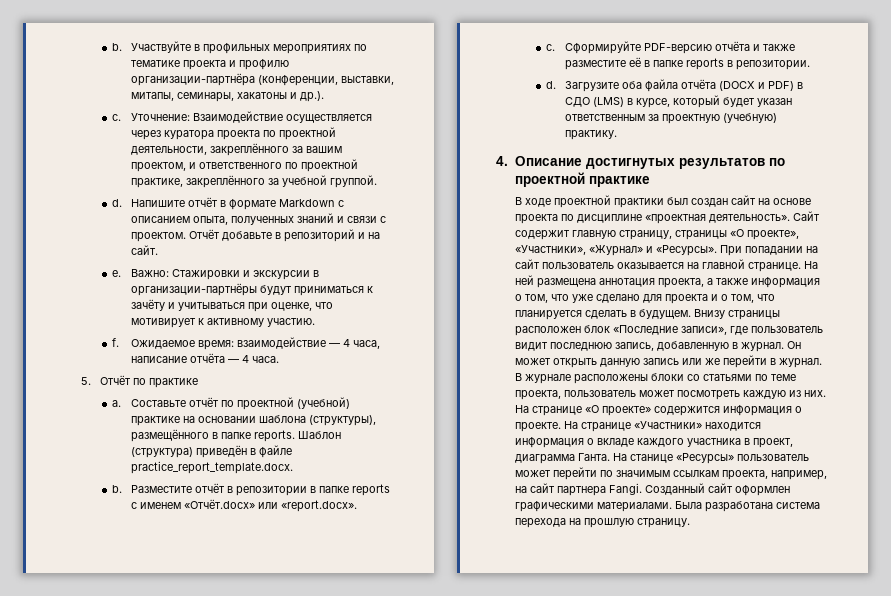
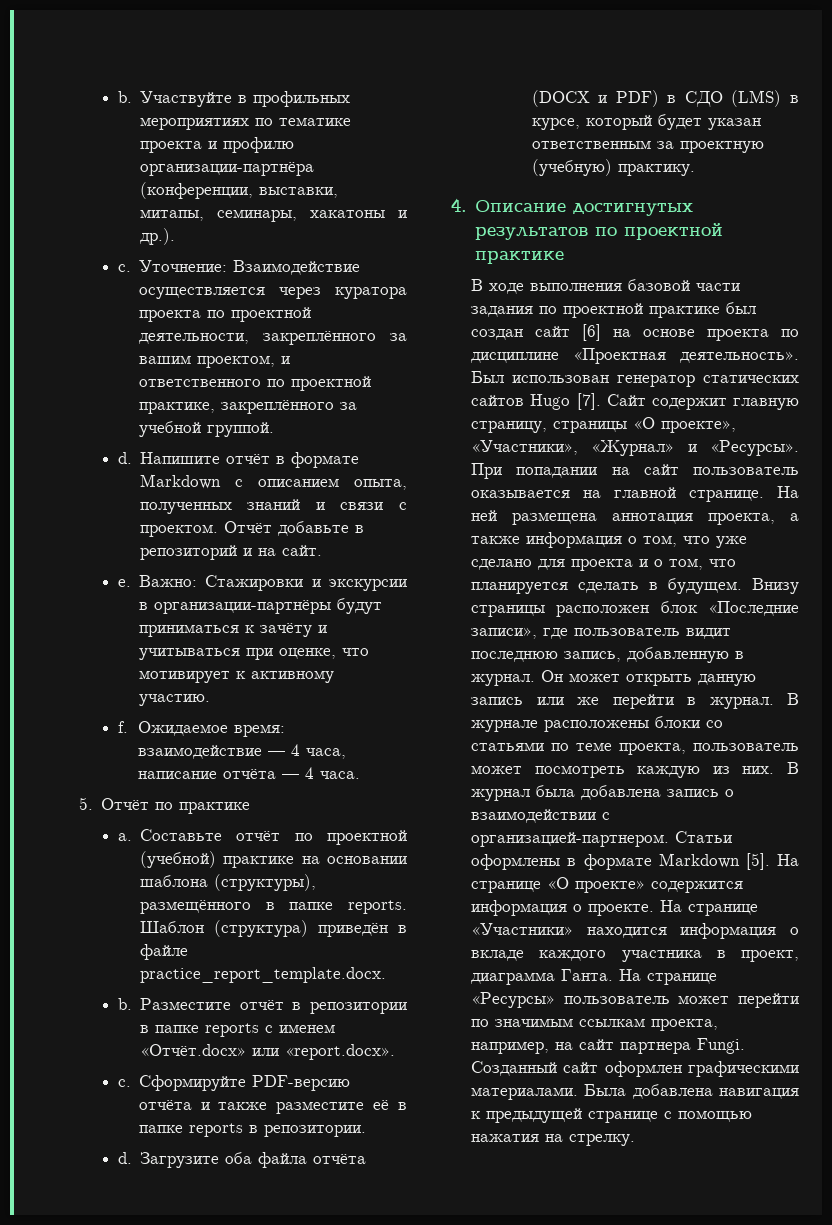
[553,195,664,208] проектной практики -> [530,279,741,291] [471,303,721,318] выполнения базовой части задания по проектной практике
(756, 200) none -> [582,324,602,341] [6]
[644,214,790,224] «проектная деятельность». -> [573,348,799,364] [471,371,799,387] [471,393,601,410] «Проектная деятельность». Был использован генератор статических сайтов Hugo [7].
(826, 393) none -> [787,762,799,774] [471,785,735,801] [471,809,611,823] [471,831,733,847] [471,853,770,870] В журнал была добавлена запись о взаимодействии с организацией-партнером. Статьи оформлены в формате Markdown [5].
[629,454,673,463] станице -> [647,973,718,985] странице
[608,483,642,495] Fangi. -> [697,1038,746,1054] Fungi.
[704,501,820,512] [514,518,690,528] разработана система перехода на прошлую страницу. -> [632,1084,799,1099] [471,1108,753,1123] [471,1134,636,1146] добавлена навигация к предыдущей странице с помощью нажатия на стрелку.

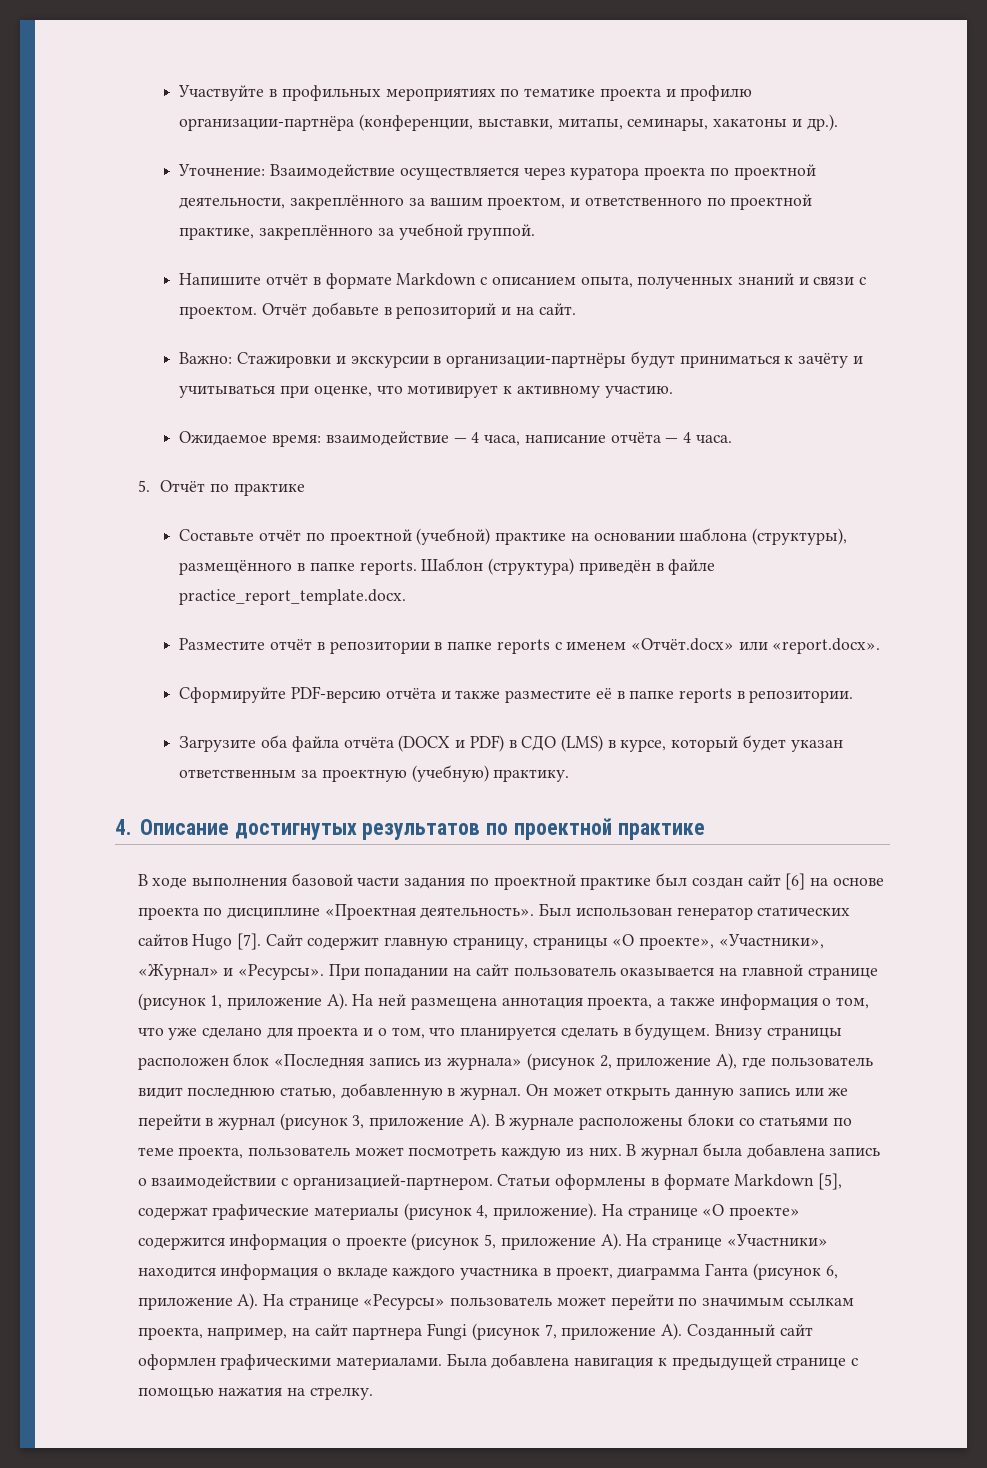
[117,91,132,103] b. -> (178, 93) none
[117,264,131,272] c. -> (838, 122) none
[117,452,132,464] d. -> (536, 232) none
[117,579,131,587] e. -> (576, 309) none
[117,721,128,733] f. -> (673, 391) none
[117,833,132,841] a. -> (305, 489) none
[117,998,132,1010] b. -> (407, 597) none
[117,1079,131,1087] c. -> (881, 646) none
[117,1152,132,1164] d. -> (854, 696) none
[689,490,765,502] странице. -> [807,967,878,980] [137,993,348,1010] странице (рисунок 1, приложение А).
[708,601,799,616] [471,627,538,639] «Последние записи», -> [274,1053,738,1070] «Последняя запись из журнала» (рисунок 2, приложение А),
[564,651,622,662] запись, -> [280,1087,337,1099] статью,
[709,697,774,709] журнал. -> [218,1113,490,1130] журнал (рисунок 3, приложение А).
[745,853,770,870] [5]. -> [818,1173,843,1190] [137,1203,598,1220] [5], содержат графические материалы (рисунок 4, приложение).
[588,904,655,916] проекте. -> [345,1233,622,1250] проекте (рисунок 5, приложение А).
[561,969,614,981] Ганта. -> [705,1263,838,1280] [137,1293,259,1310] Ганта (рисунок 6, приложение А).
[697,1038,746,1054] Fungi. -> [427,1323,683,1340] Fungi (рисунок 7, приложение А).

